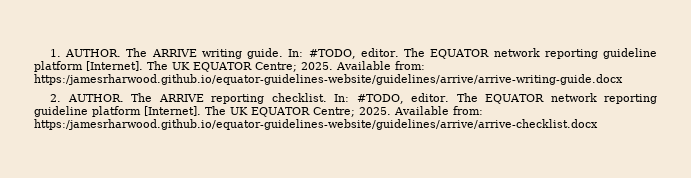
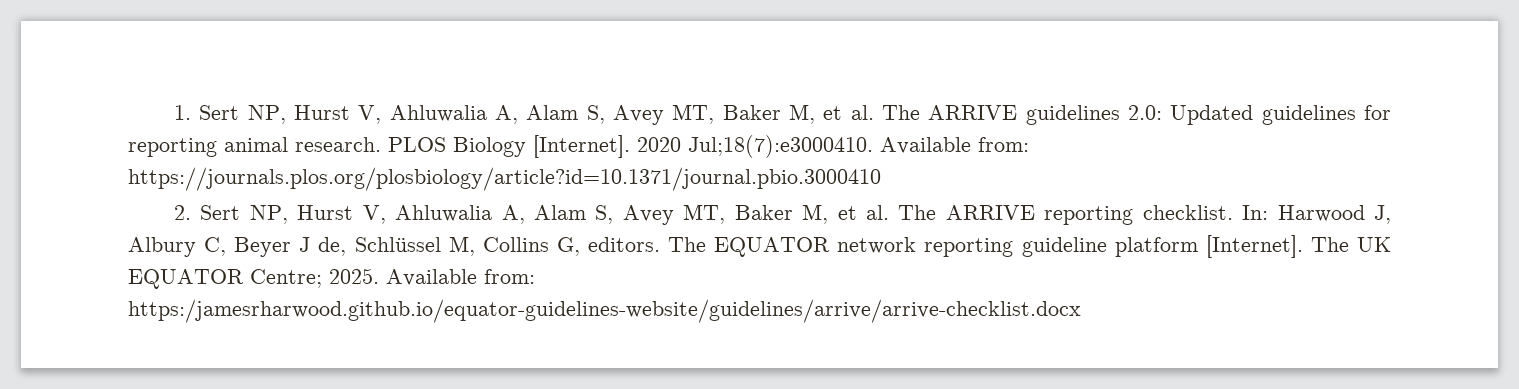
[65,48,657,59] [34,61,425,72] [34,74,623,85] AUTHOR. The ARRIVE writing guide. In: #TODO, editor. The EQUATOR network reporting guideline platform [Internet]. The UK EQUATOR Centre; 2025. Available from: https:/jamesrharwood.github.io/equator-guidelines-website/guidelines/arrive/arrive-writing-guide.docx -> [199,104,1392,125] [128,135,1029,158] [128,167,881,191] Sert NP, Hurst V, Ahluwalia A, Alam S, Avey MT, Baker M, et al. The ARRIVE guidelines 2.0: Updated guidelines for reporting animal research. PLOS Biology [Internet]. 2020 Jul;18(7):e3000410. Available from: https://journals.plos.org/plosbiology/article?id=10.1371/journal.pbio.3000410
[67,94,124,102] AUTHOR. -> [200,204,889,225] Sert NP, Hurst V, Ahluwalia A, Alam S, Avey MT, Baker M, et al.
[356,93,450,104] #TODO, editor. -> [1277,205,1391,224] [128,236,660,257] Harwood J, Albury C, Beyer J de, Schlüssel M, Collins G, editors.

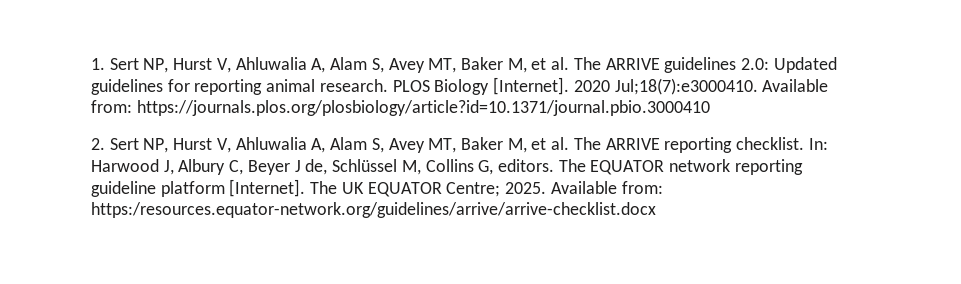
[128,299,1081,323] https:/jamesrharwood.github.io/equator-guidelines-website/guidelines/arrive/arrive-checklist.docx -> [91,202,656,218] https:/resources.equator-network.org/guidelines/arrive/arrive-checklist.docx

